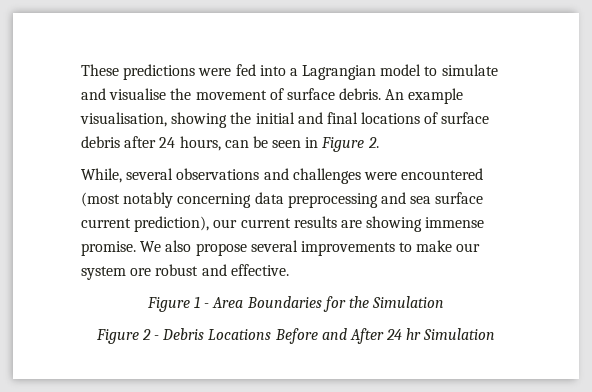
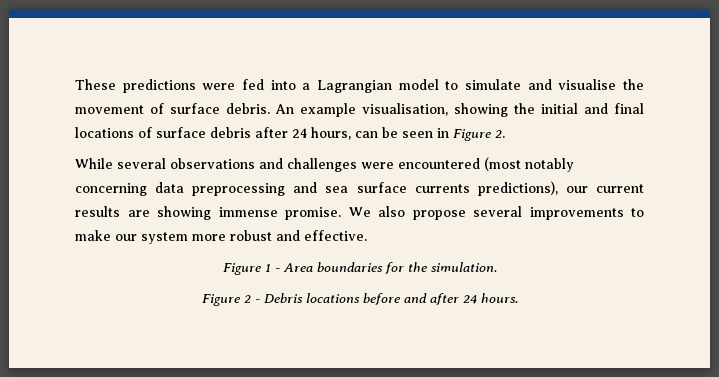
[81,168,122,183] While, -> [75,158,113,169] While
[81,216,210,232] current prediction), -> [414,181,558,196] currents predictions),
[130,268,152,276] ore -> [192,234,226,241] more
[246,296,322,308] Boundaries -> [316,262,383,272] boundaries
[372,296,445,308] Simulation -> [430,262,497,272] simulation.
[208,328,496,344] Locations Before and After 24 hr Simulation -> [305,293,518,305] locations before and after 24 hours.

